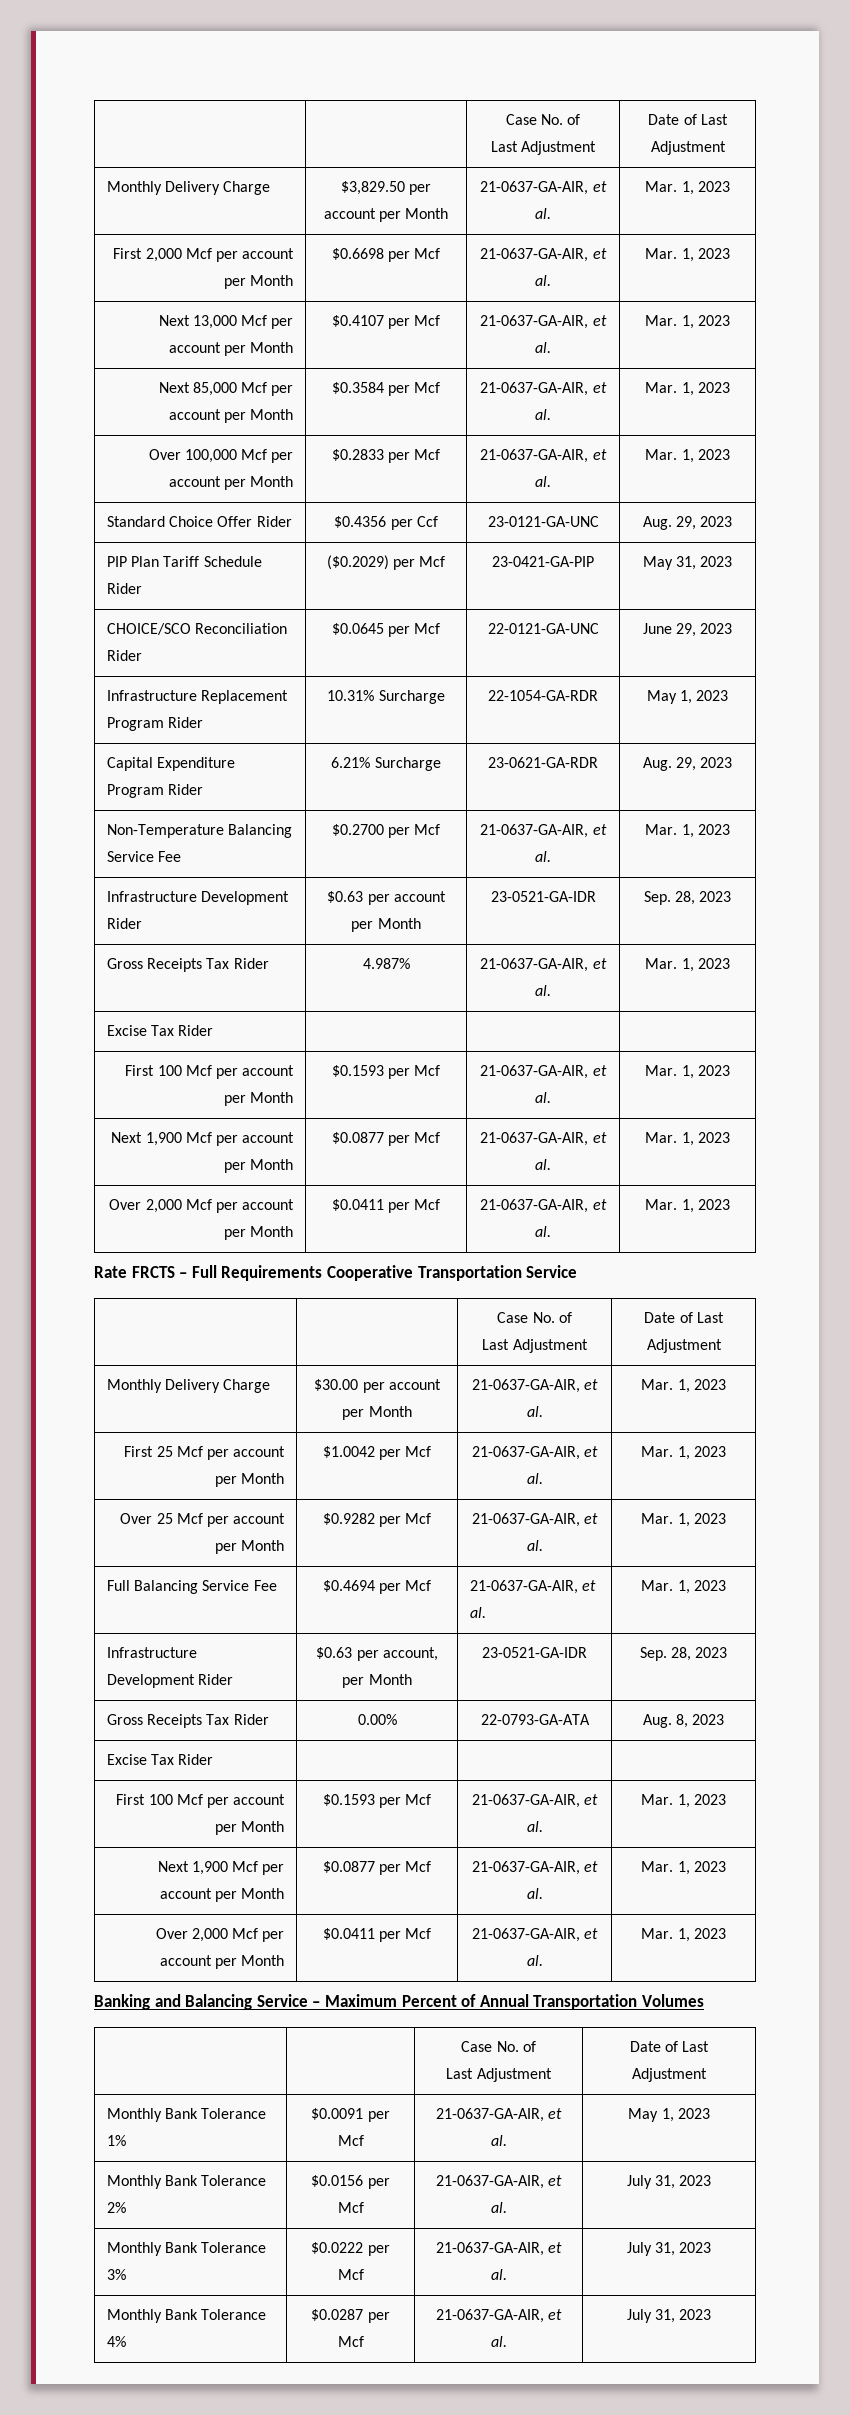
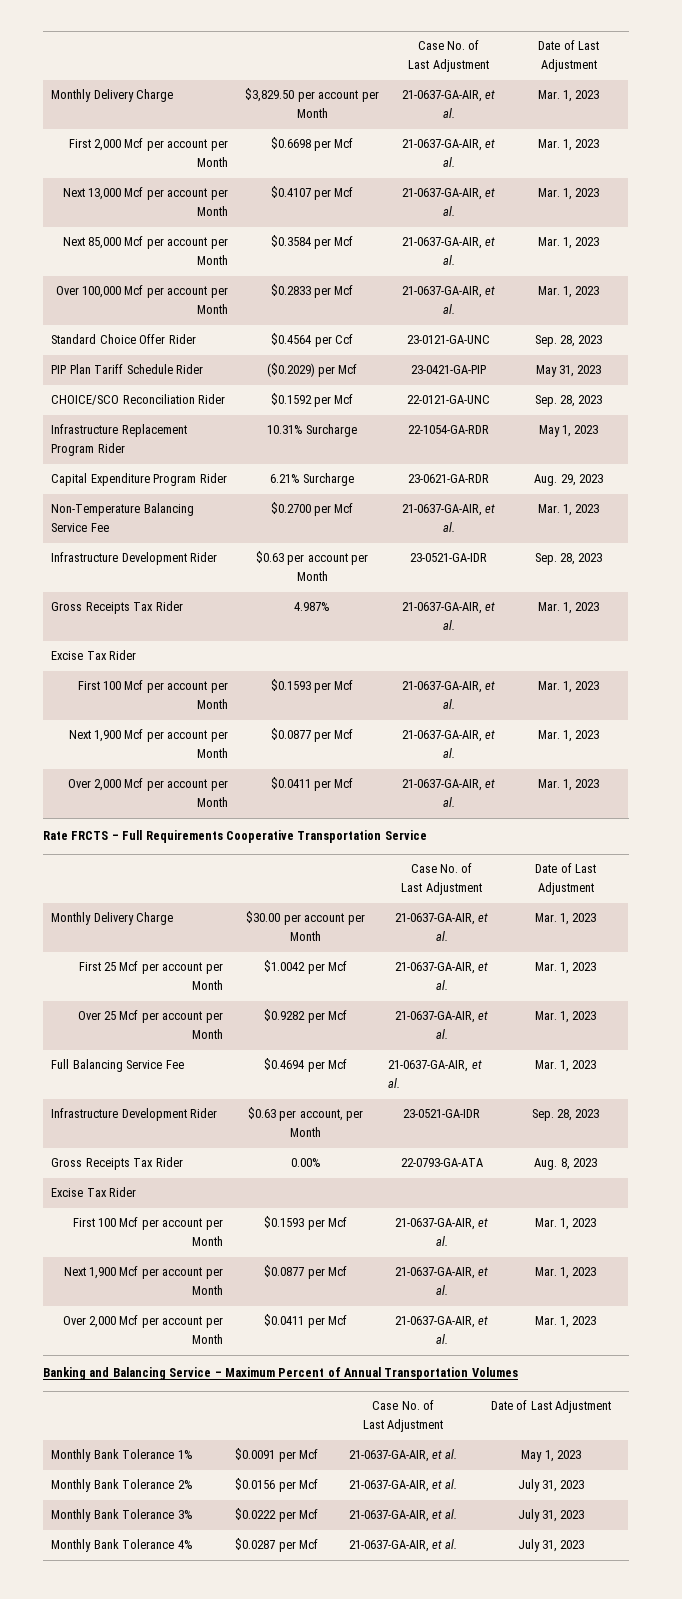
[334,516,387,528] $0.4356 -> [271,333,312,345] $0.4564
[642,516,696,530] Aug. 29, -> [534,335,575,347] Sep. 28,
[331,623,384,635] $0.0645 -> [270,393,312,405] $0.1592
[642,623,696,637] June 29, -> [534,395,575,407] Sep. 28,

